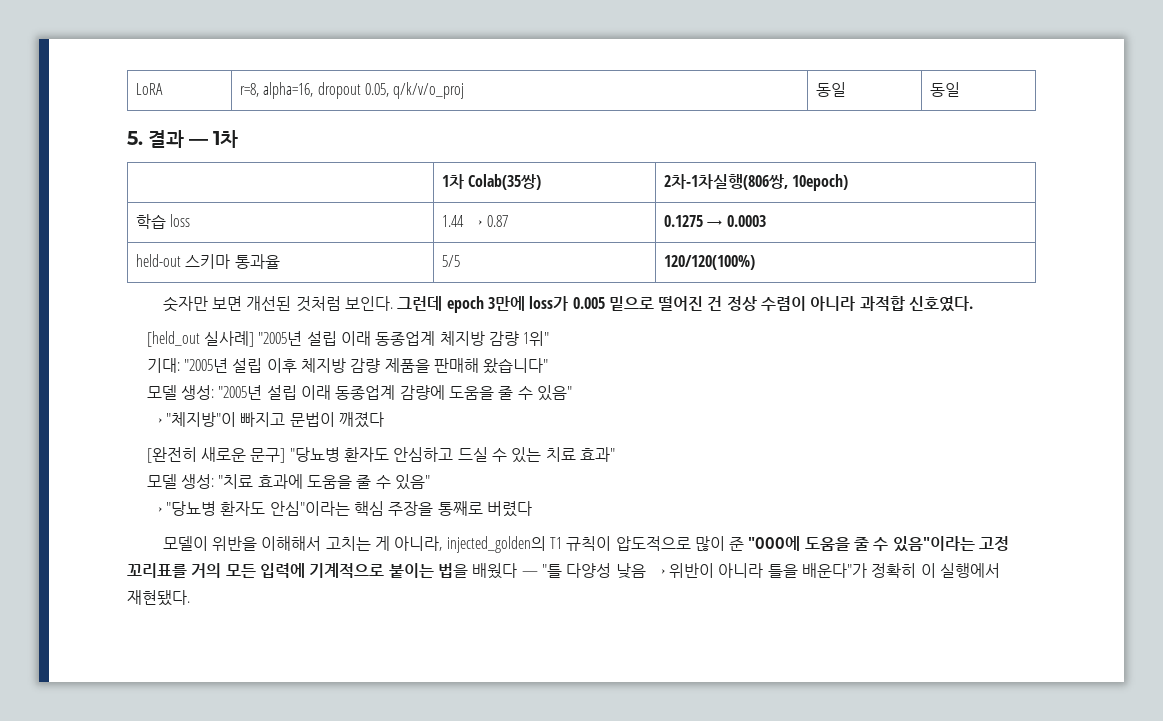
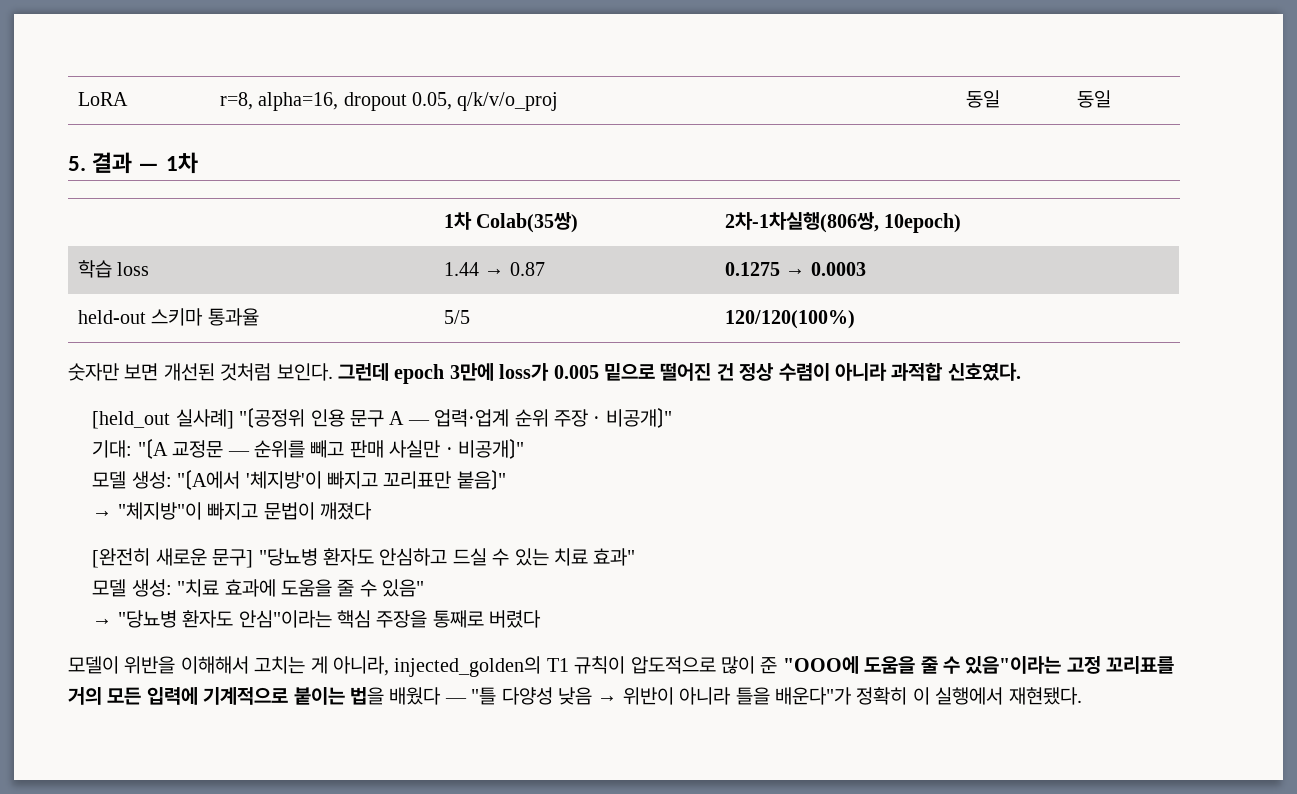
[258,331,550,346] [146,358,549,374] [146,385,573,401] "2005년 설립 이래 동종업계 체지방 감량 1위" // 기대: "2005년 설립 이후 체지방 감량 제품을 판매해 왔습니다" // 모델 생성: "2005년 설립 이래 동종업계 감량에 도움을 줄 수 있음" -> [239,408,672,428] [92,439,524,459] [92,470,506,490] "〔공정위 인용 문구 A — 업력·업계 순위 주장 · 비공개〕" // 기대: "〔A 교정문 — 순위를 빼고 판매 사실만 · 비공개〕" // 모델 생성: "〔A에서 '체지방'이 빠지고 꼬리표만 붙음〕"

